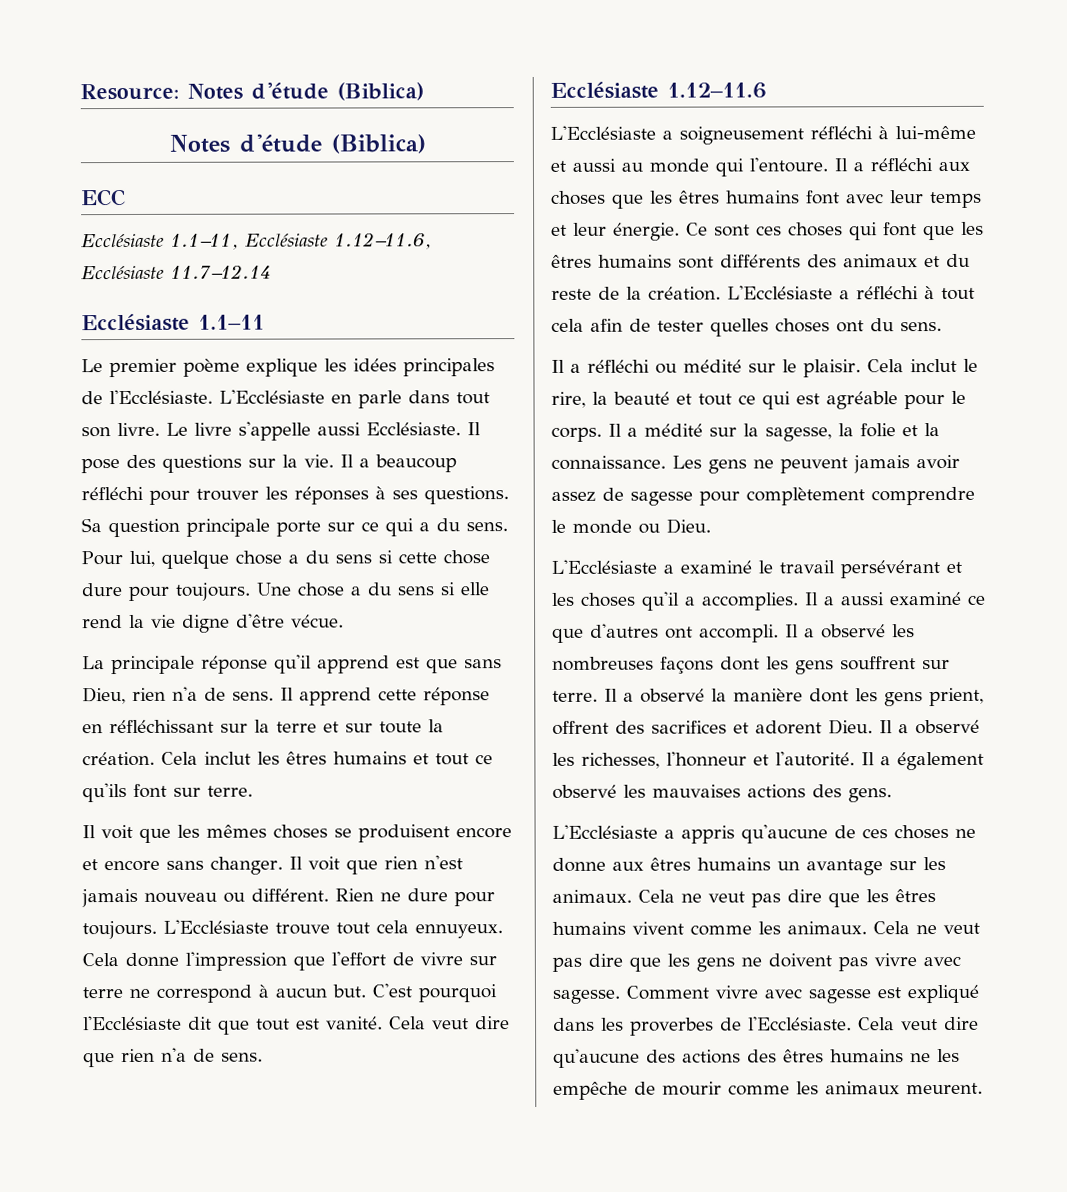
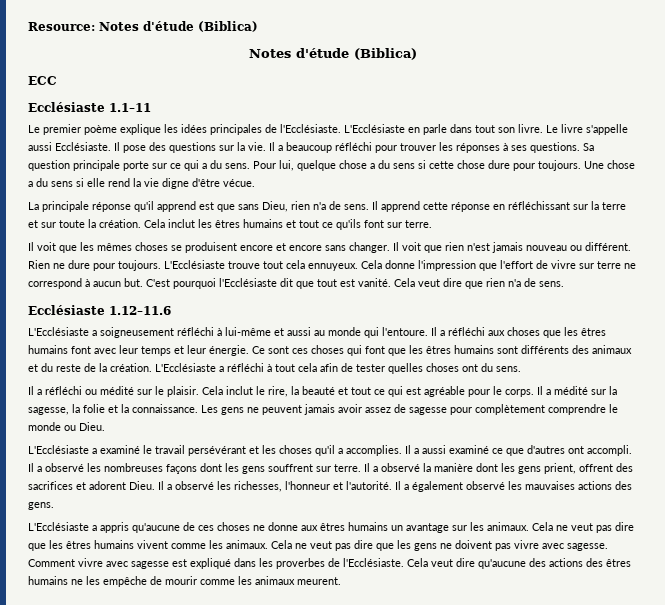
[81,232,432,250] [81,264,272,280] // Ecclésiaste 1.1–11, Ecclésiaste 1.12–11.6, Ecclésiaste 11.7–12.14 -> (57, 80) none

